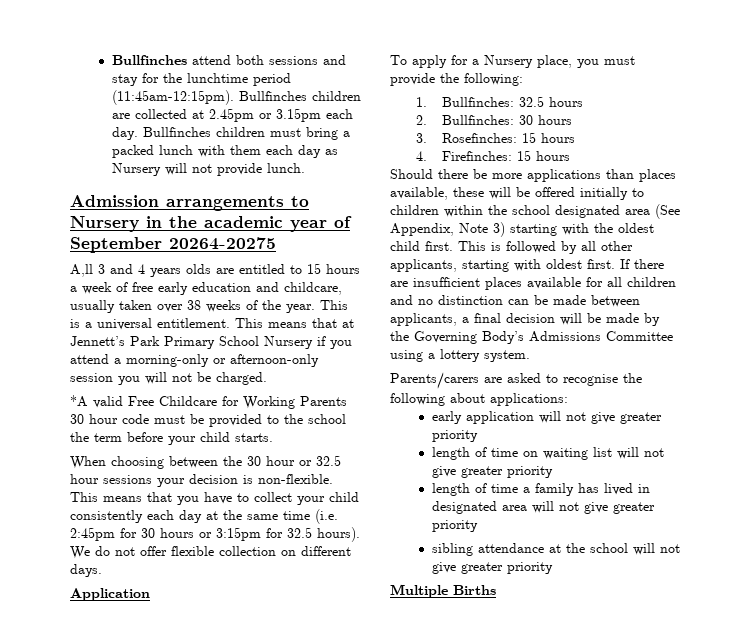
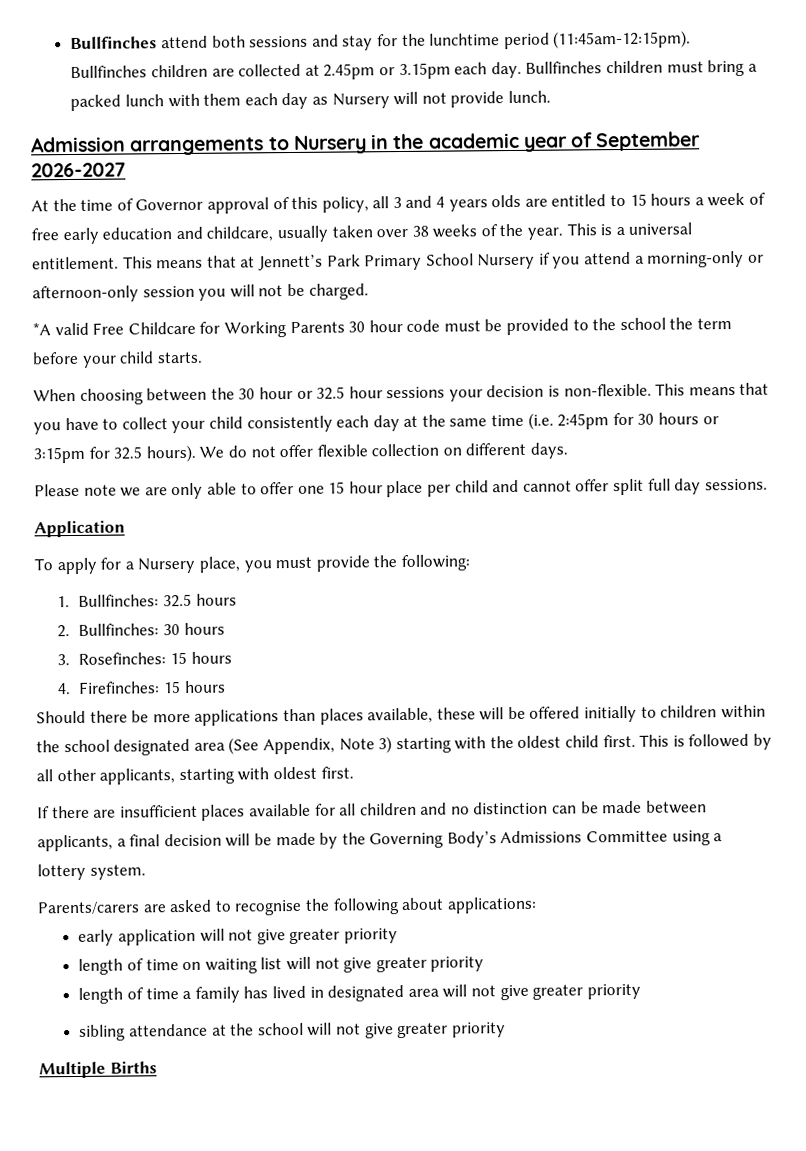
[169,237,276,250] [70,264,93,277] 20264-20275 // A,ll -> [31,162,126,178] [31,196,390,214] 2026-2027 // At the time of Governor approval of this policy, all
(102, 570) none -> [34,478,768,500] // Please note we are only able to offer one 15 hour place per child and cannot offer split full day sessions.
(615, 264) none -> (354, 772) //

